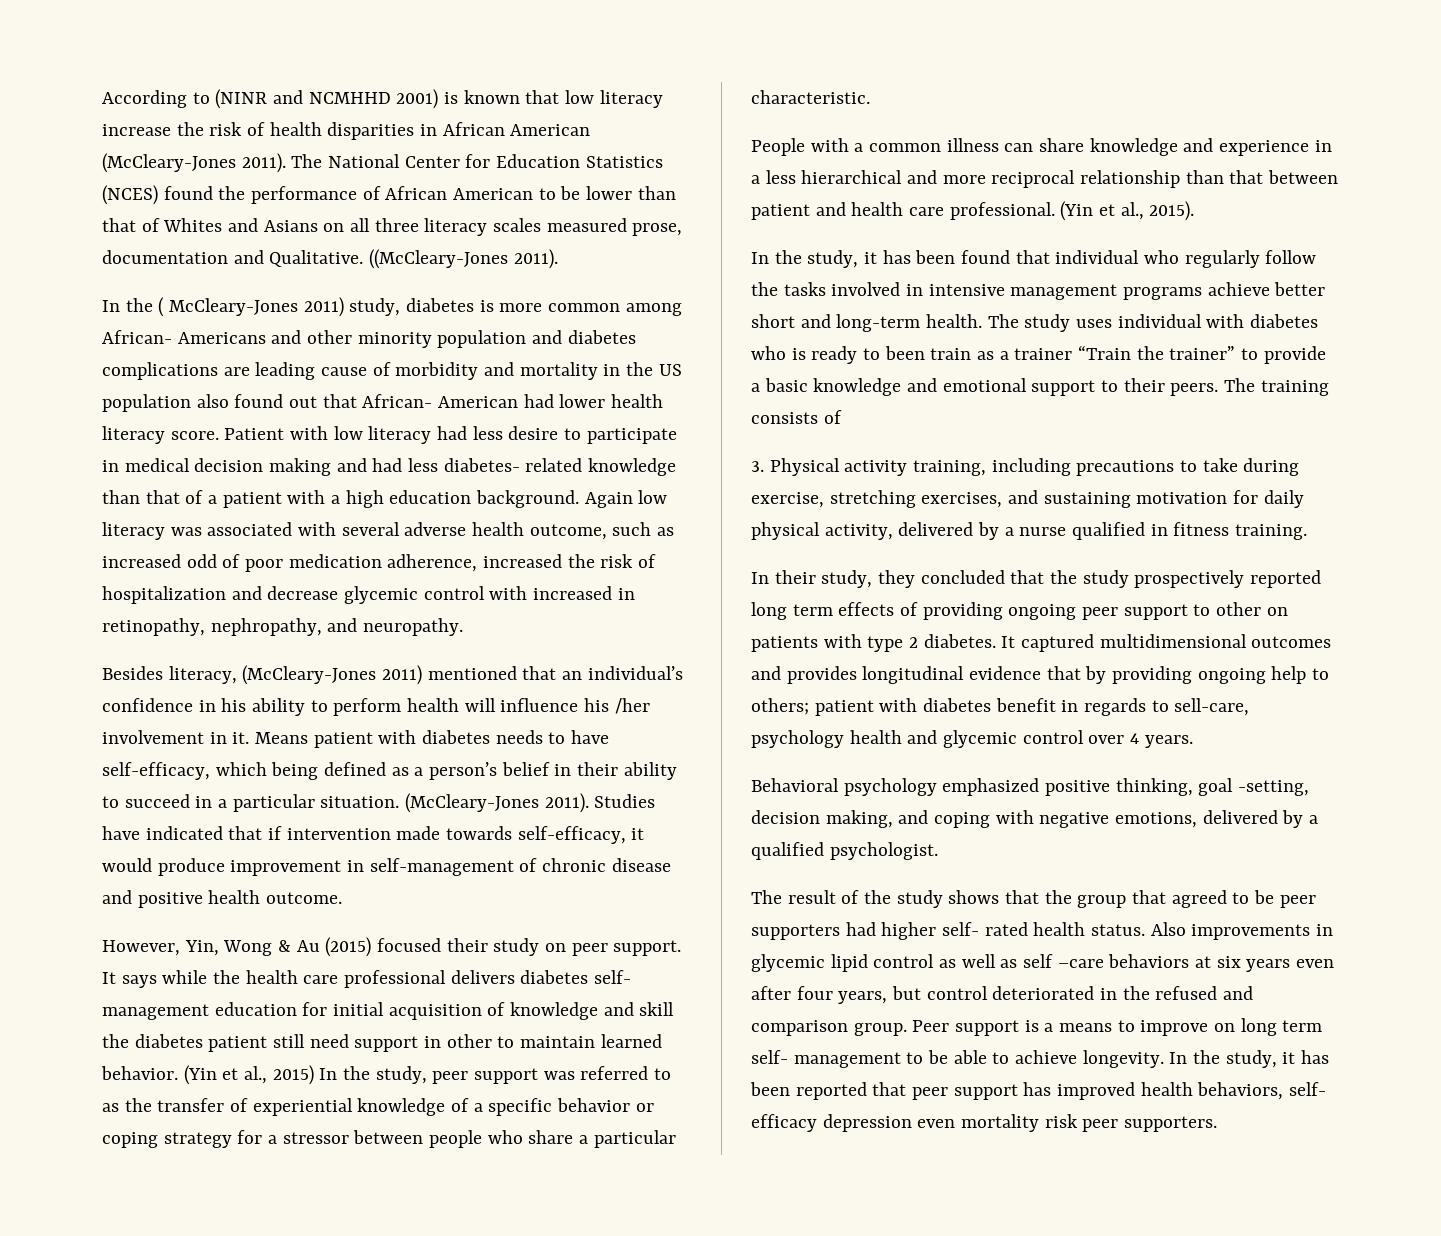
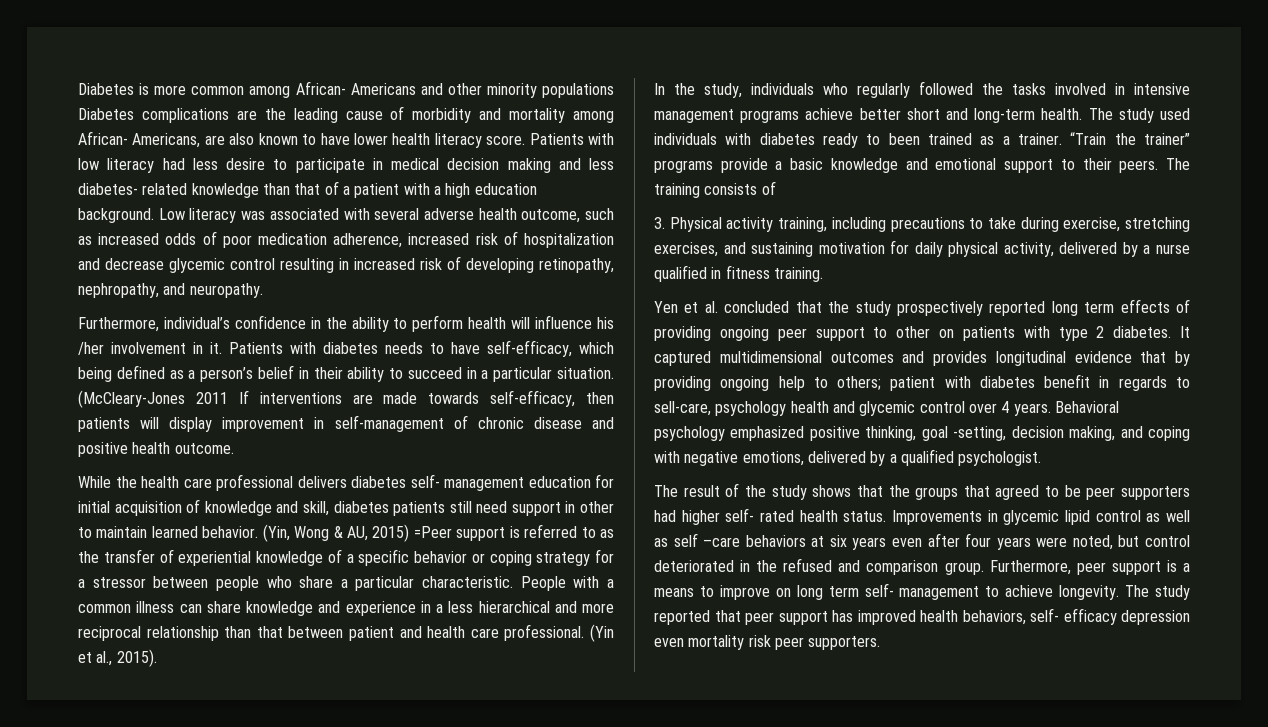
[102,89,663,109] [102,122,591,140] [102,153,663,173] [102,185,676,205] [102,218,683,236] [102,249,558,269] [102,297,475,317] According to (NINR and NCMHHD 2001) is known that low literacy increase the risk of health disparities in African American (McCleary-Jones 2011). The National Center for Education Statistics (NCES) found the performance of African American to be lower than that of Whites and Asians on all three literacy scales measured prose, documentation and Qualitative. ((McCleary-Jones 2011). // In the ( McCleary-Jones 2011) study, diabetes -> [78,83,134,95] Diabetes
[437,330,636,348] population and diabetes -> [542,83,615,98] [78,108,134,120] populations Diabetes
(250, 371) none -> [264,108,286,120] the
[603,362,682,376] [102,394,554,412] in the US population also found out that African- American had -> [572,111,614,123] [78,131,350,148] among African- Americans, are also known to have
[224,428,285,440] Patient -> [529,133,584,145] Patients
[372,458,403,472] had -> (581, 164) none
[584,490,668,508] Again low -> [158,208,185,220] Low
[186,554,217,568] odd -> [165,233,197,245] odds
[567,554,595,568] the -> (470, 239) none
[489,586,635,600] [102,618,464,636] [102,665,583,685] with increased in retinopathy, nephropathy, and neuropathy. // Besides literacy, (McCleary-Jones 2011) mentioned that an -> [280,256,614,273] [78,283,263,298] [78,317,159,332] resulting in increased risk of developing retinopathy, nephropathy, and neuropathy. // Furthermore,
[221,698,247,712] his -> [325,317,347,329] the
[255,732,373,748] Means patient -> [229,342,283,354] Patients
[544,793,656,813] [102,826,645,844] [102,858,225,876] 2011). Studies have indicated that if intervention made towards self-efficacy, it would produce -> [195,390,614,407] [78,417,213,432] 2011 If interventions are made towards self-efficacy, then patients will display
[102,937,682,957] [102,970,208,988] However, Yin, Wong & Au (2015) focused their study on peer support. It says while -> [78,476,111,488] While
[639,1002,675,1016] [102,1034,268,1052] skill the diabetes patient -> [302,501,446,516] skill, diabetes patients
[183,1065,575,1085] (Yin et al., 2015) In the study, peer support was -> [262,524,520,542] (Yin, Wong & AU, 2015) =Peer support is
(870, 97) // -> (514, 582) none
[864,250,1140,264] it has been found that individual -> [751,83,814,95] individuals
[1265,250,1317,264] follow -> [919,81,973,95] followed
[1076,314,1319,328] [751,346,806,360] uses individual with diabetes who is -> [1160,108,1190,120] [654,133,815,145] used individuals with diabetes
[930,348,1073,360] train as a trainer -> [928,133,1062,145] trained as a trainer.
[1241,348,1259,360] to -> [654,160,713,173] programs
[751,570,916,588] In their study, they -> [654,301,718,313] Yen et al.
(1193, 741) // -> (1051, 409) none
[1077,895,1127,908] group -> [915,487,959,500] groups
[1150,922,1311,940] Also improvements -> [892,510,982,525] Improvements
[838,991,888,1004] years, -> [996,535,1113,550] years were noted,
[912,1020,950,1032] Peer -> [989,560,1106,575] Furthermore, peer
[928,1050,1330,1068] [750,1082,790,1096] be able to achieve longevity. In the study, it has been -> [1005,585,1190,600] achieve longevity. The study

